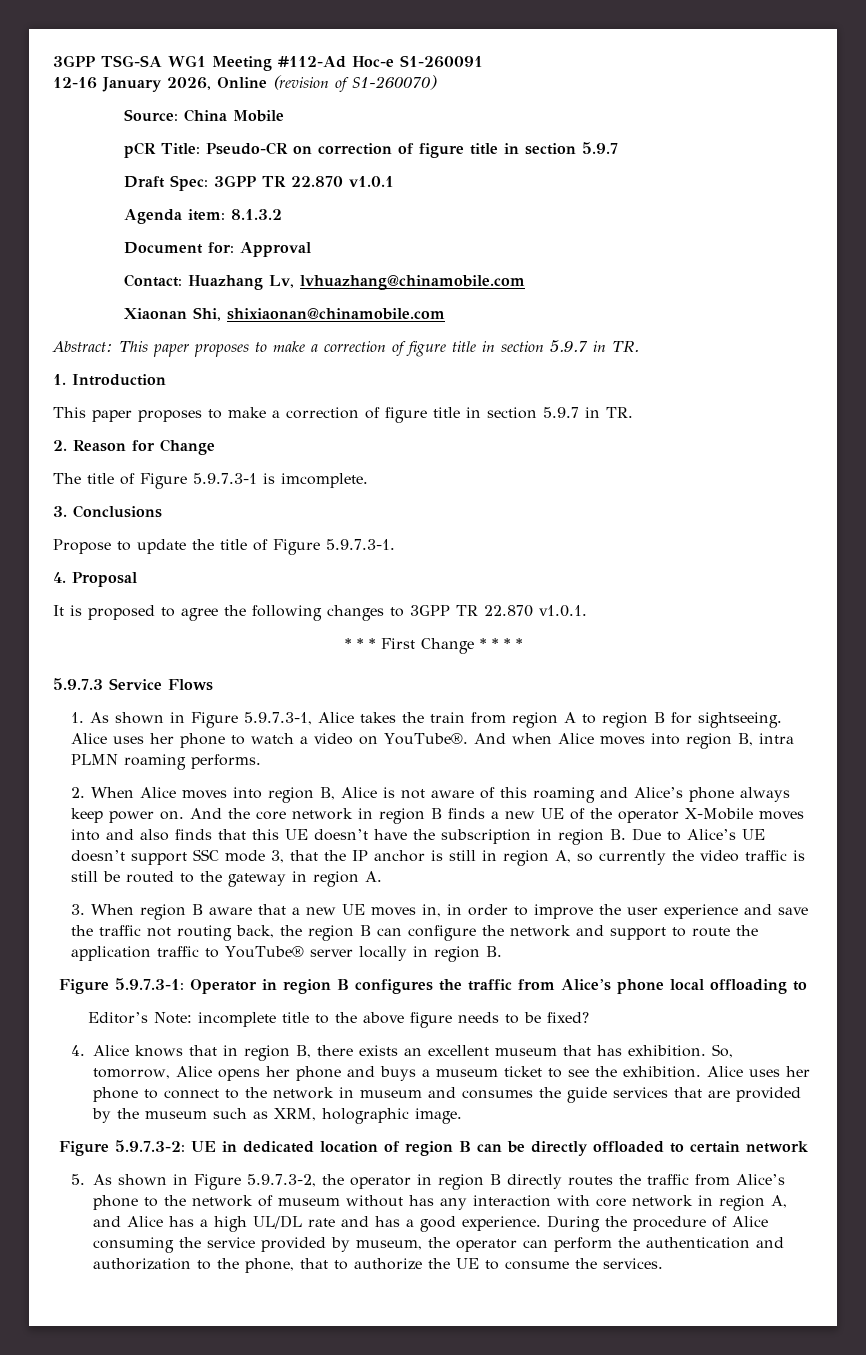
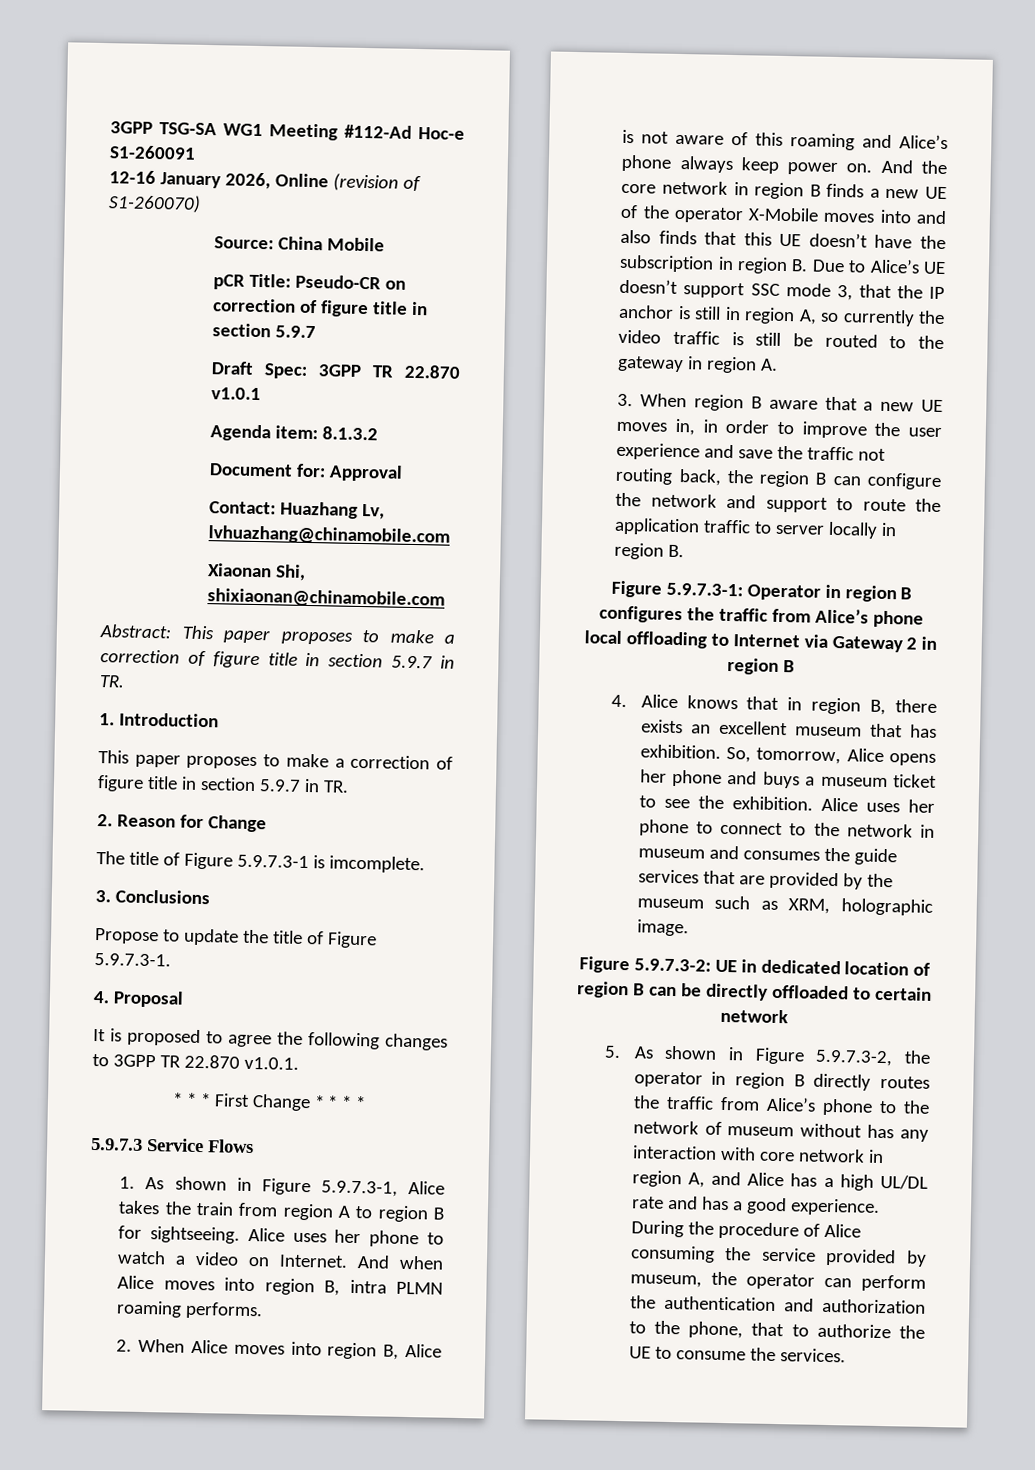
[383,733,468,745] YouTube®. -> [279,1254,349,1268] Internet.
[224,946,304,958] YouTube® -> (773, 527) none
[88,1012,590,1028] // Editor’s Note: incomplete title to the above figure needs to be fixed? -> [732,634,938,653] [726,657,795,675] Internet via Gateway 2 in region B

